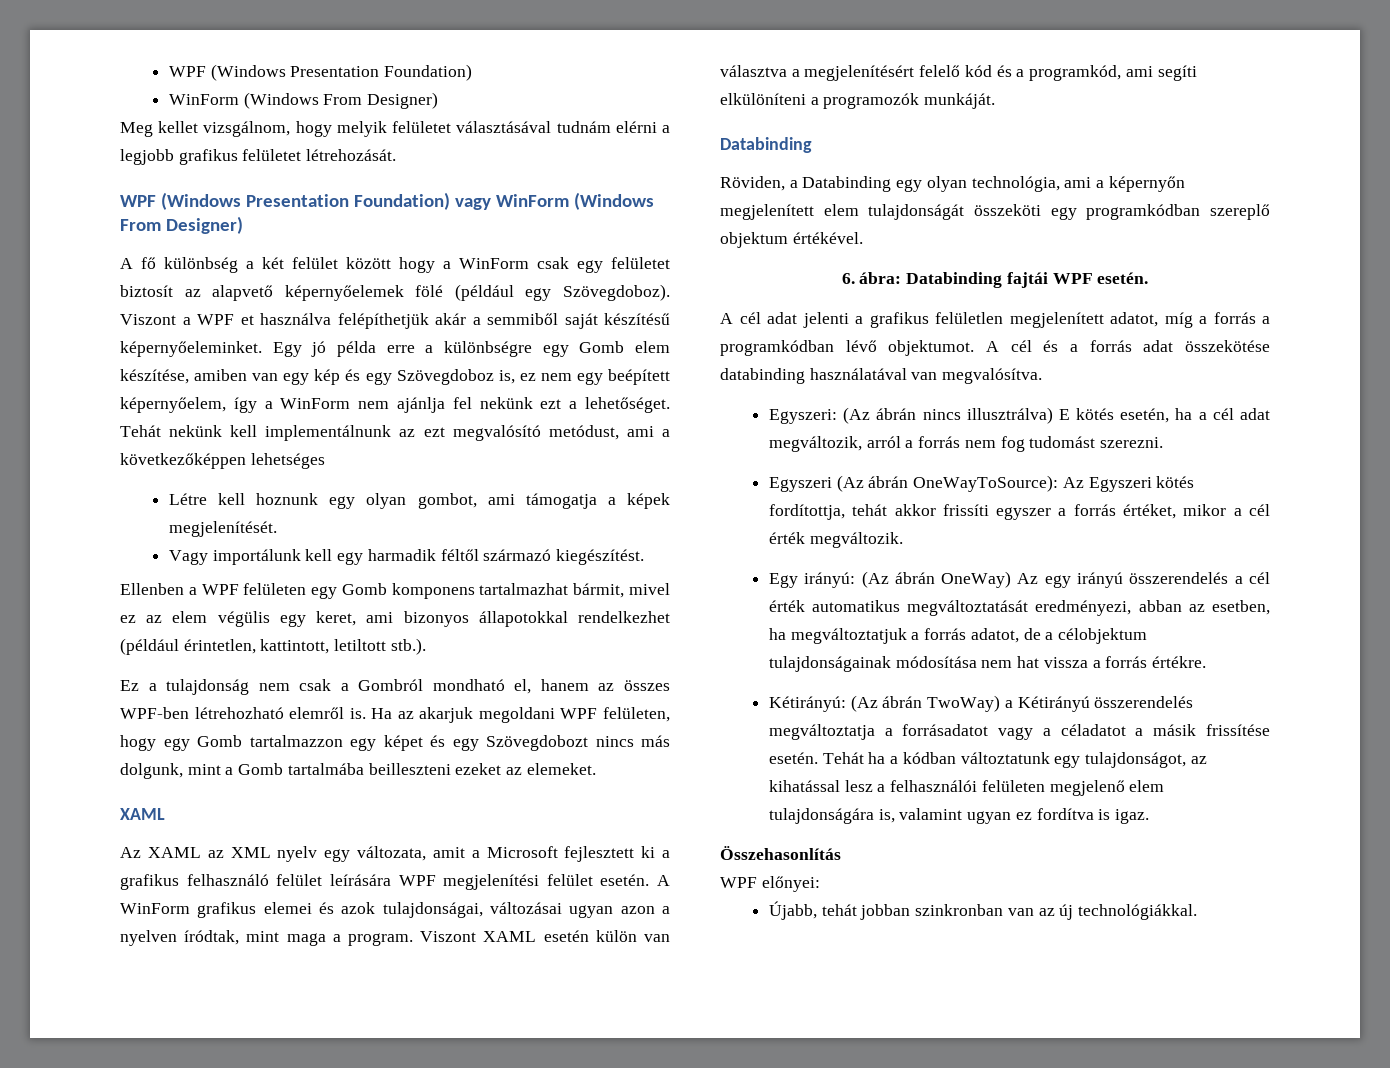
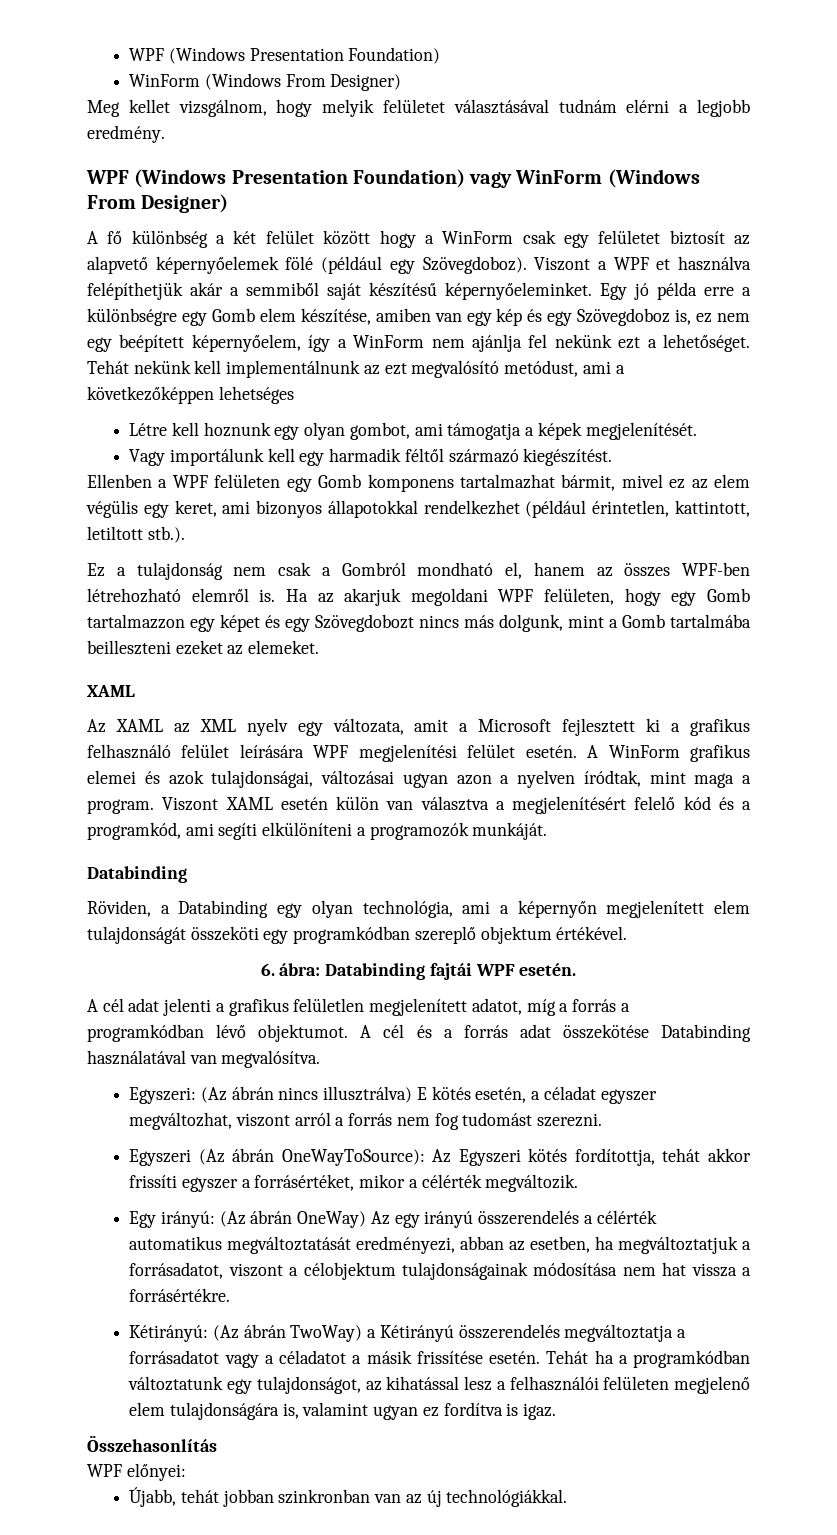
[178,149,397,165] grafikus felületet létrehozását. -> [87,125,165,143] eredmény.
[720,368,805,384] databinding -> [661,1024,752,1042] Databinding
[1175,408,1270,420] [768,436,862,452] ha a cél adat megváltozik, -> [531,1086,657,1104] [129,1112,291,1130] a céladat egyszer megváltozhat, viszont
[1073,504,1270,519] [768,532,805,544] forrás értéket, mikor a cél érték -> [254,1174,482,1191] forrásértéket, mikor a célérték
[1249,572,1270,584] [768,600,805,612] cél érték -> [596,1210,657,1224] célérték
[924,628,1041,643] forrás adatot, de -> [129,1262,283,1279] forrásadatot, viszont
[1105,656,1207,668] forrás értékre. -> [129,1288,231,1302] forrásértékre.
[902,752,956,764] kódban -> [633,1350,751,1368] programkódban

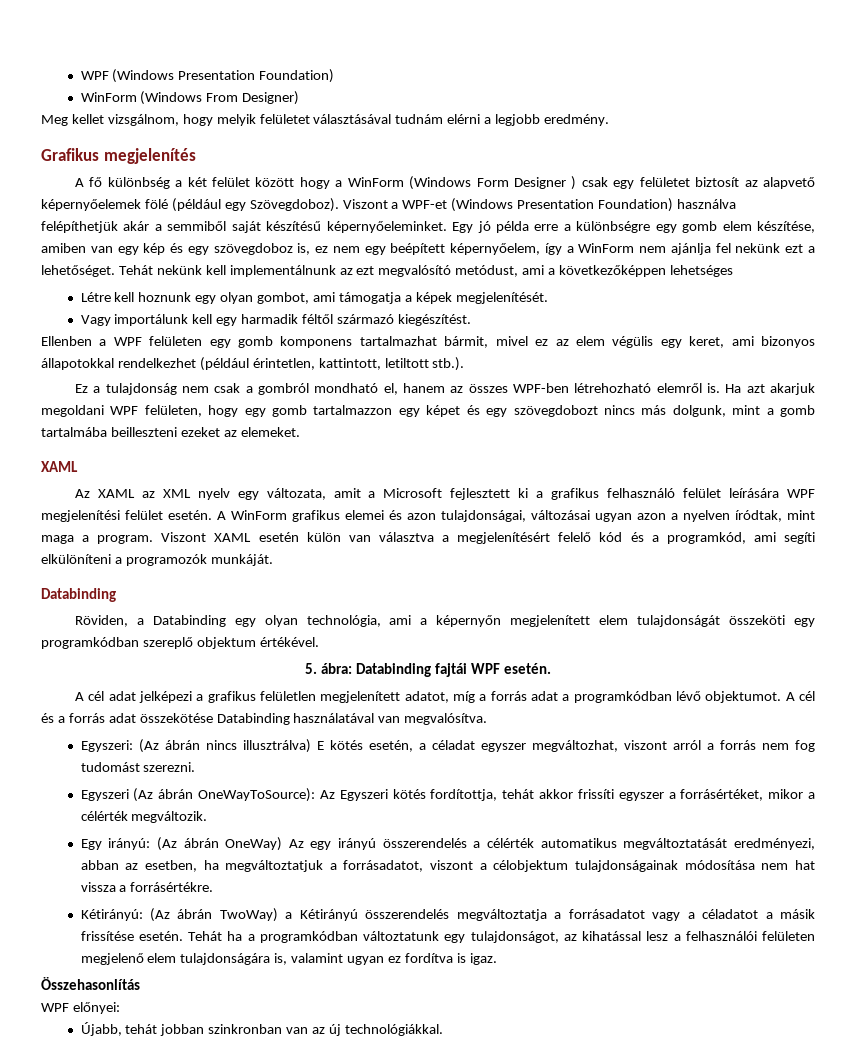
[86,169,700,188] [87,194,229,213] WPF (Windows Presentation Foundation) vagy WinForm (Windows From Designer) -> [41,148,196,164] Grafikus megjelenítés
(514, 237) none -> [409,176,577,190] (Windows Form Designer )
[613,257,671,270] WPF et -> [402,198,674,212] WPF-et (Windows Presentation Foundation)
[211,308,255,322] Gomb -> [682,221,718,233] gomb
[577,308,671,326] Szövegdoboz -> [213,243,293,255] szövegdoboz
[318,474,362,488] Gomb -> [238,336,274,348] gomb
[341,562,406,576] Gombról -> [257,383,309,395] gombról
[317,593,334,603] az -> [746,384,765,393] azt
[706,588,750,602] Gomb -> [272,405,308,417] gomb
[315,614,414,632] Szövegdobozt -> [513,405,598,417] szövegdobozt
[622,614,665,628] Gomb -> [780,405,815,417] gomb
[168,770,204,785] azok -> [407,513,436,520] azon
[260,963,275,976] 6. -> [305,663,318,674] 5.
[163,998,212,1016] jelenti -> [138,691,192,703] jelképezi
(616, 1005) none -> [530,691,558,701] adat

